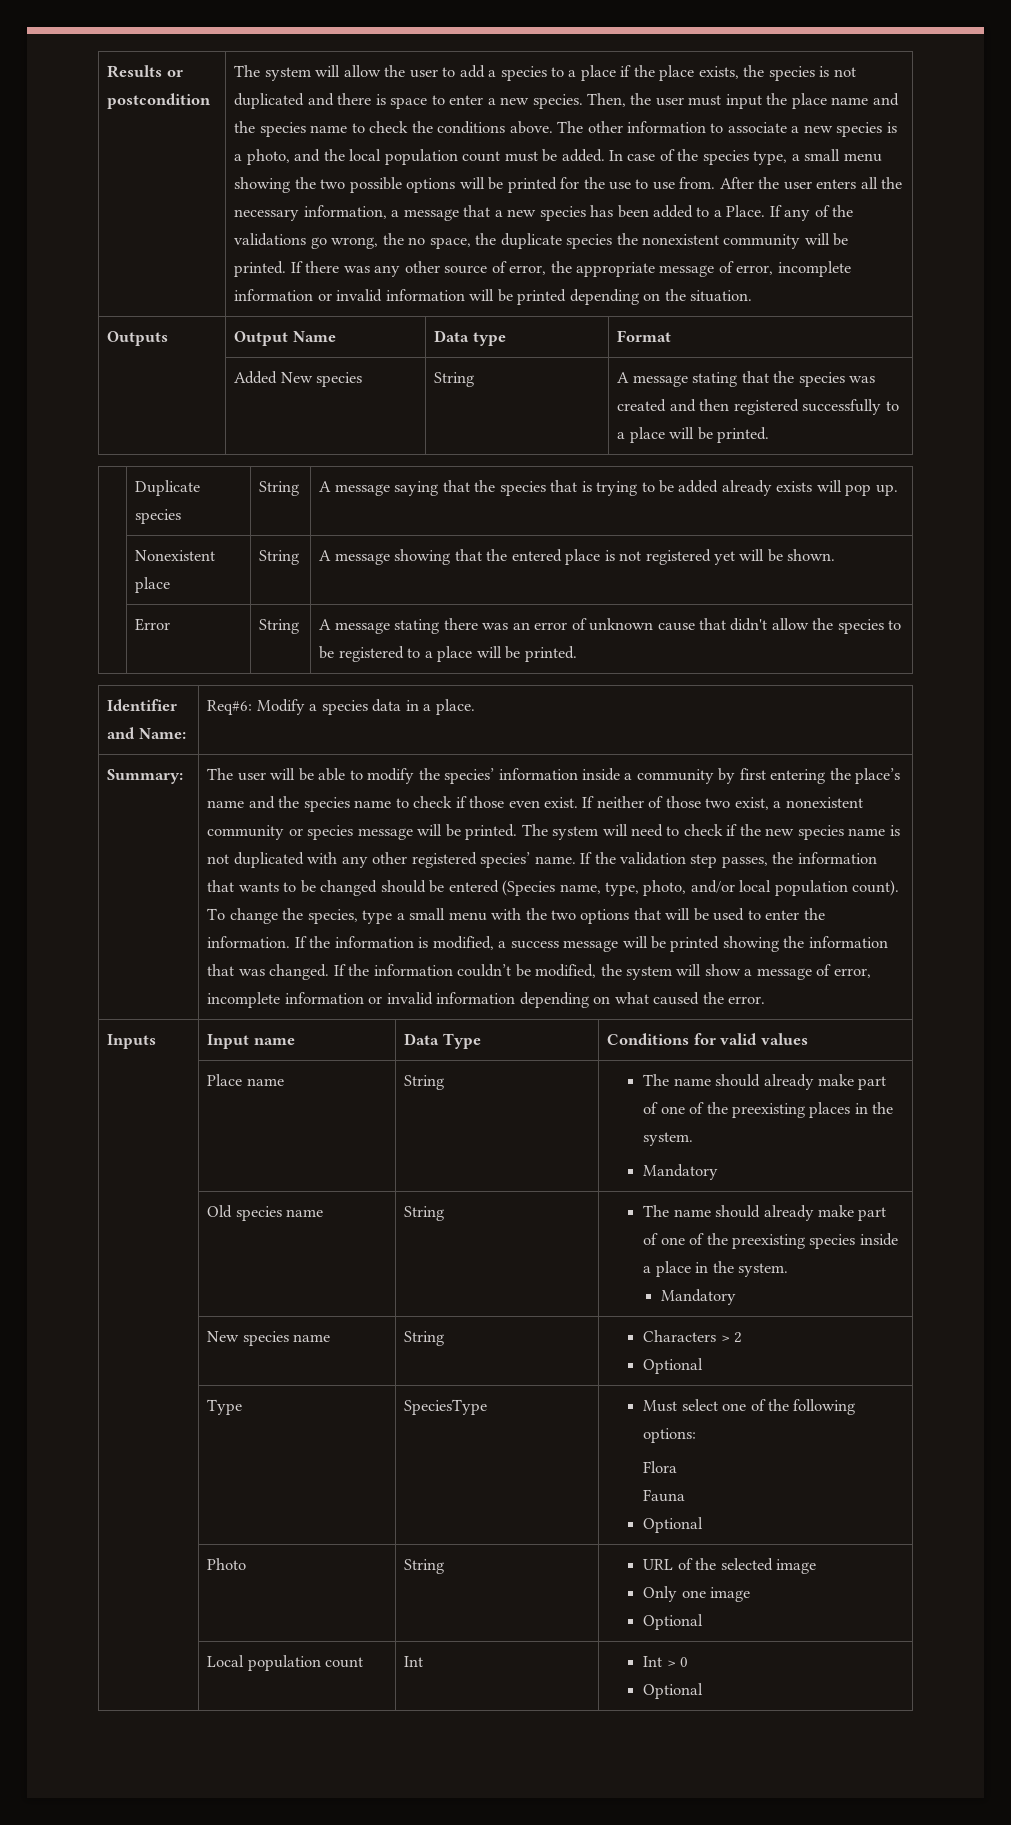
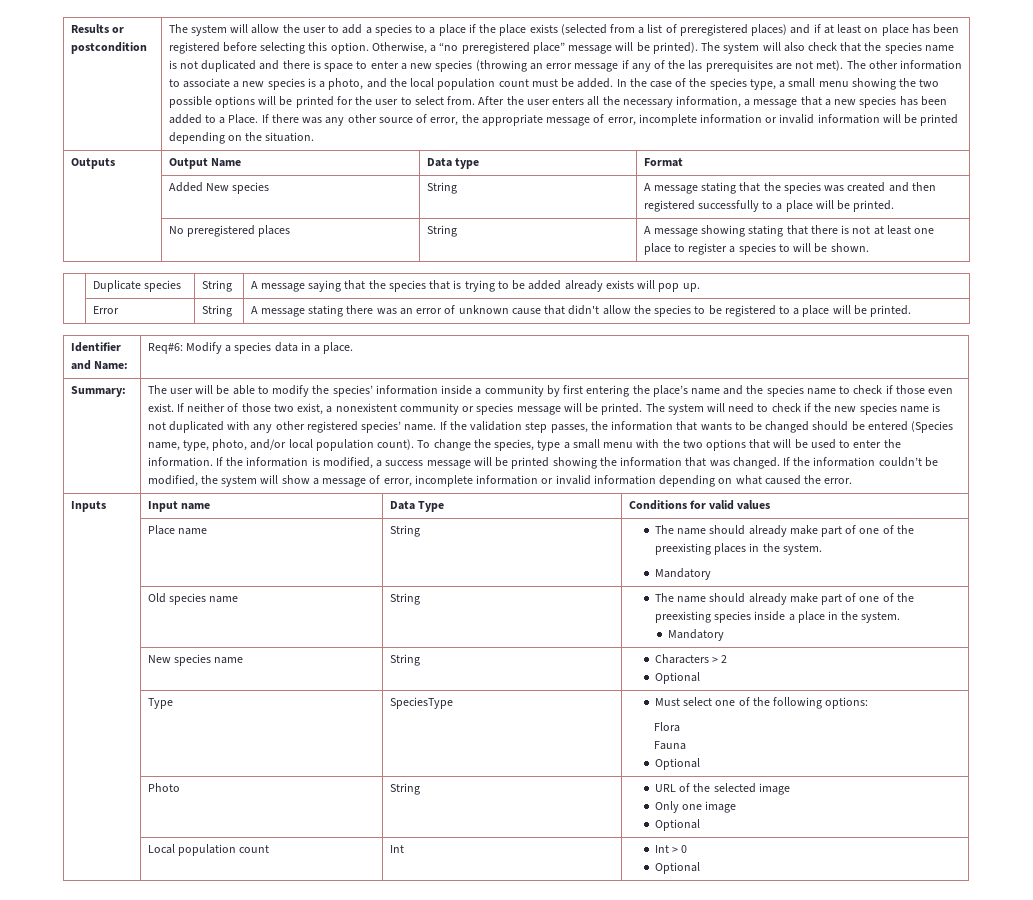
[698,65,815,81] exists, the species -> [529,24,960,36] [168,42,954,54] exists (selected from a list of preregistered places) and if at least on place has been registered before selecting this option. Otherwise, a “no preregistered place” message will be printed). The system will also check that the species name
[532,93,899,109] [234,121,553,137] species. Then, the user must input the place name and the species name to check the conditions above. -> [435,60,844,72] species (throwing an error message if any of the las prerequisites are not met).
(624, 155) none -> [629,78,647,87] the
[609,179,675,190] use to use -> [375,96,444,105] user to select
[784,205,854,221] [234,233,849,249] [234,261,303,277] any of the validations go wrong, the no space, the duplicate species the nonexistent community will be printed. If -> (269, 118) none
(770, 435) none -> [168,225,291,237] [426,225,457,237] [643,225,935,237] [643,243,869,255] // | No preregistered places | String | A message showing stating that there is not at least one place to register a species to will be shown.
[135,550,216,561] [135,577,171,593] [259,550,300,565] [319,549,836,565] // | Nonexistent place | String | A message showing that the entered place is not registered yet will be shown. -> (700, 287) none

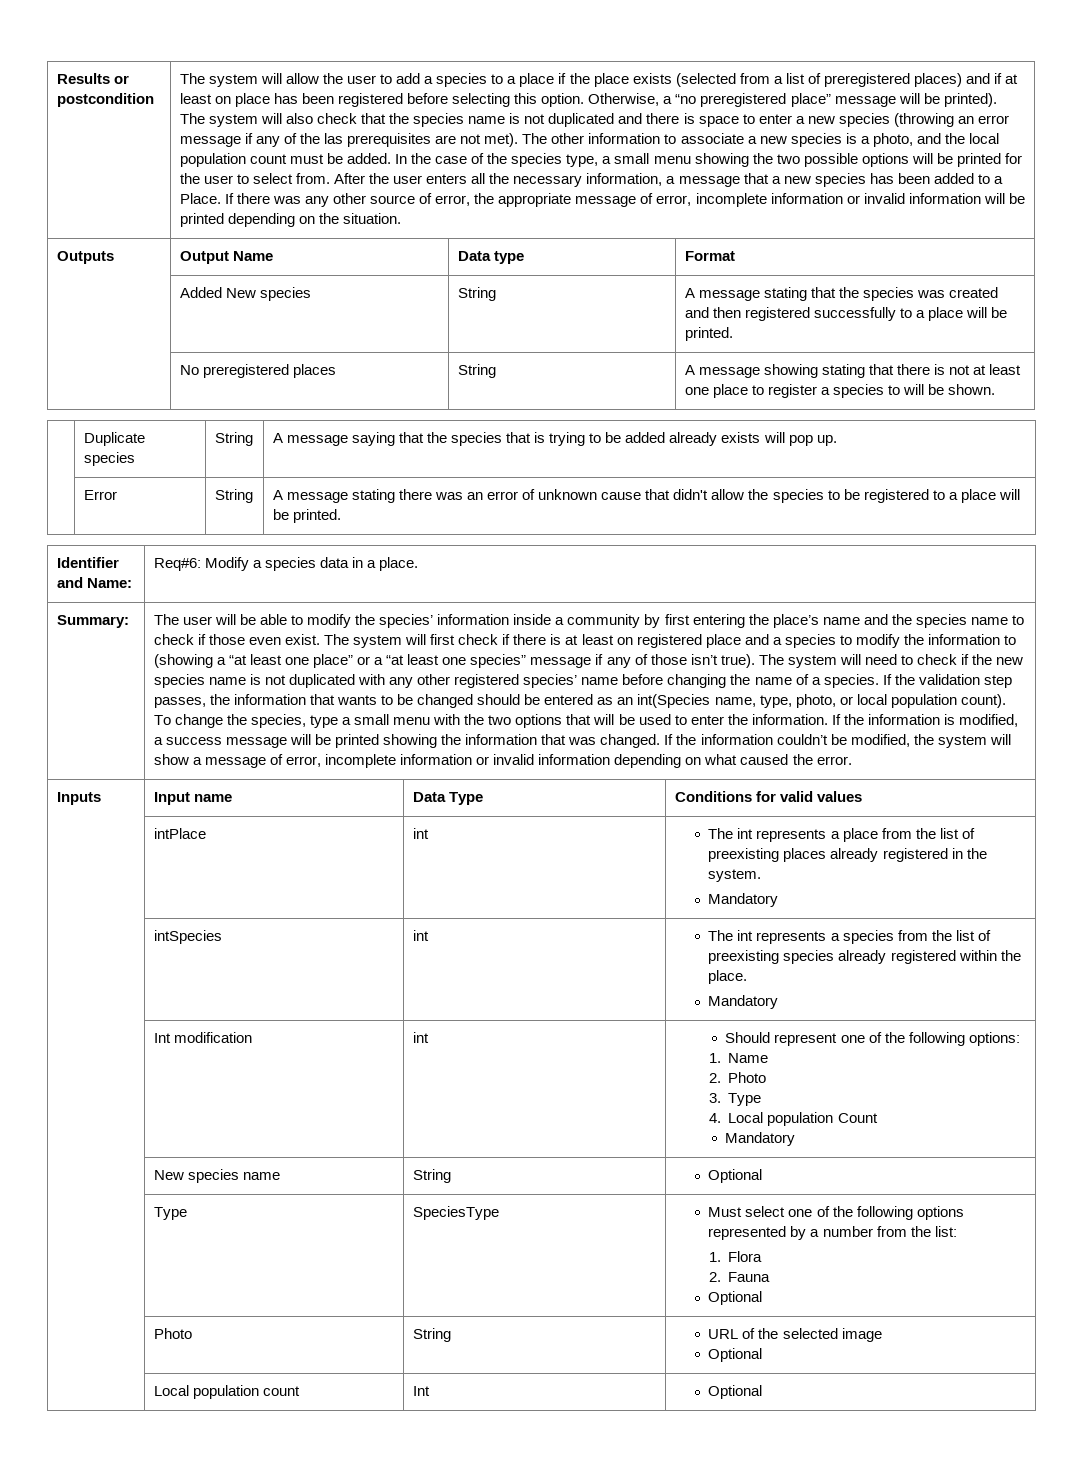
[176,403,643,415] If neither of those two exist, a nonexistent community or species message will be printed. -> [324,634,1017,648] [153,654,755,668] The system will first check if there is at least on registered place and a species to modify the information to (showing a “at least one place” or a “at least one species” message if any of those isn’t true).
[404,424,437,431] name. -> [581,674,879,688] name before changing the name of a species.
[911,421,954,433] (Species -> [597,694,711,708] as an int(Species
[250,439,287,450] and/or -> [839,696,853,705] or
[147,525,207,535] [389,525,420,537] [654,525,914,537] [654,543,822,555] [654,568,711,580] [147,593,239,605] [389,593,420,605] [654,593,914,605] [654,611,901,623] Place name | String | The name should already make part of one of the preexisting places in the system. // Mandatory // | Old species name | String | The name should already make part of one of the preexisting species inside a place in the system. -> [153,828,206,839] [412,828,429,839] [708,828,975,842] [708,848,987,862] [708,869,762,882] [708,893,779,907] [153,930,222,944] [412,930,429,941] [708,930,991,944] [708,950,1021,964] [708,970,748,984] [708,995,779,1009] [153,1032,252,1043] [412,1032,429,1043] [725,1032,1020,1046] [708,1053,769,1063] [708,1072,767,1083] [708,1093,762,1106] [708,1112,878,1126] intPlace | int | The int represents a place from the list of preexisting places already registered in the system. // Mandatory // | intSpecies | int | The int represents a species from the list of preexisting species already registered within the place. // Mandatory // | Int modification | int | Should represent one of the following options: // 1. Name // 2. Photo // 3. Type // 4. Local population Count
[654,654,728,664] Characters > 2 // -> (451, 1176) none
[825,697,869,709] options: // -> [916,1206,964,1220] [708,1226,957,1240] [708,1252,721,1262] options represented by a number from the list: // 1.
(681, 727) none -> [708,1272,721,1282] 2.
[654,801,737,813] // Only one image -> (882, 1335) none
[654,845,688,853] Int > 0 // -> (430, 1391) none

